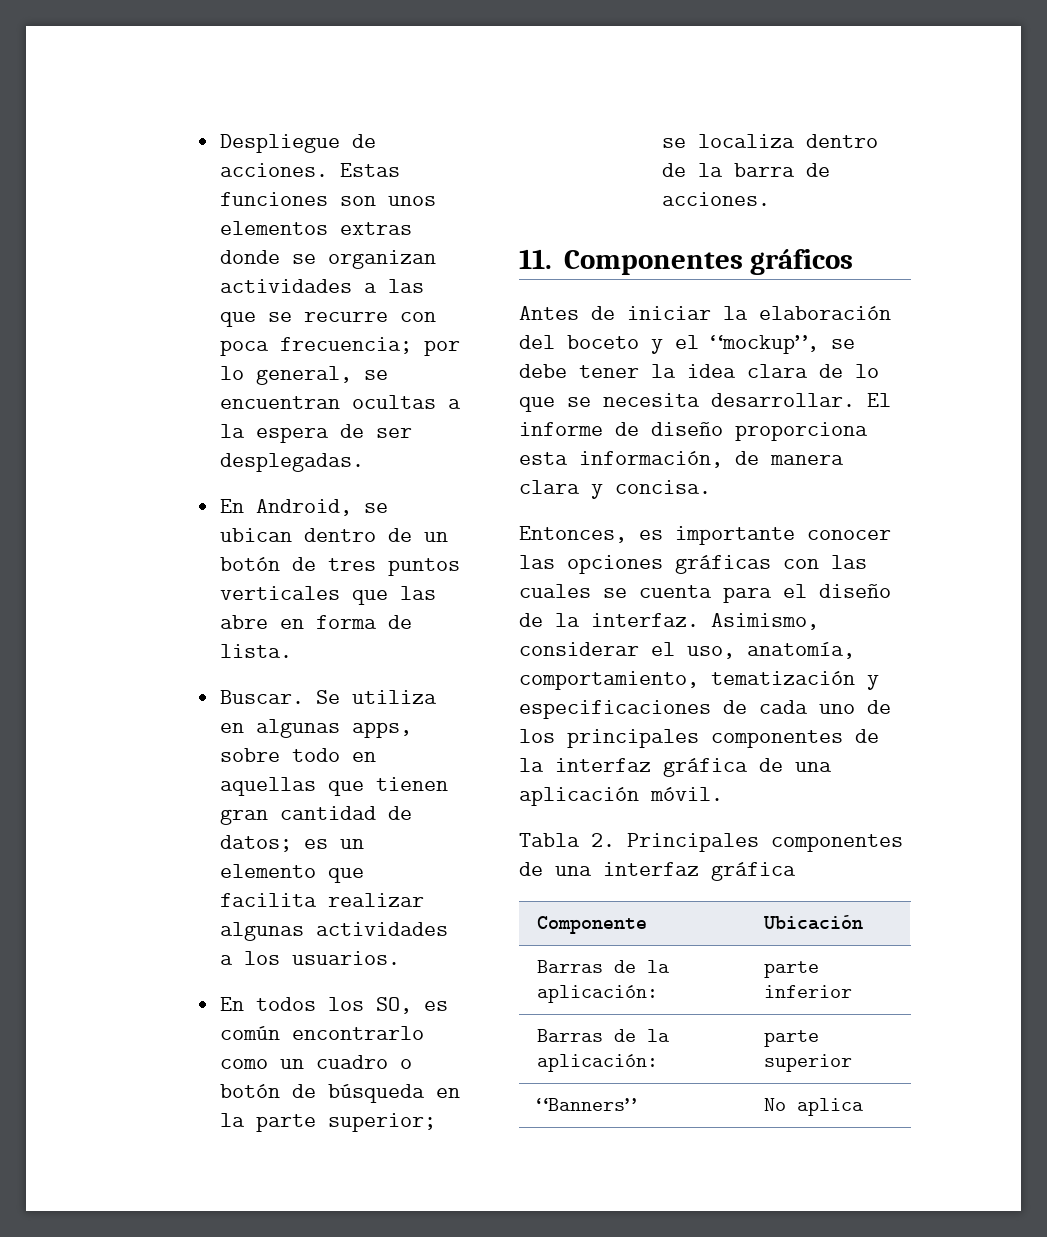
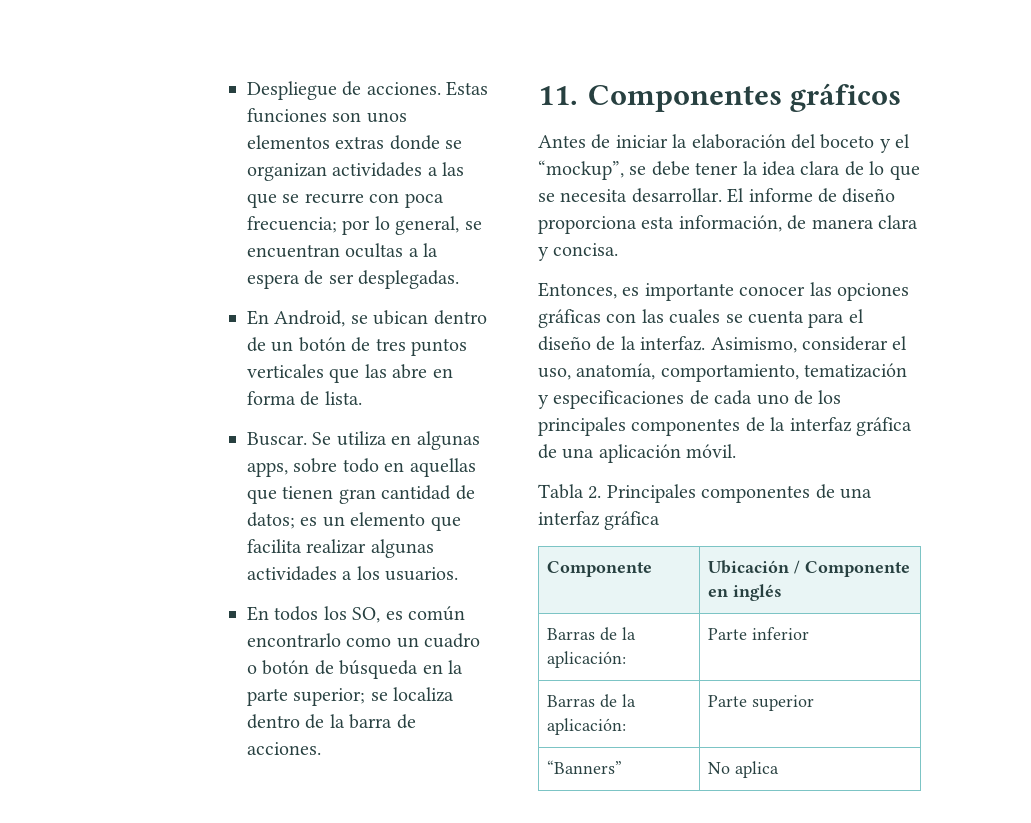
[537,960,670,973] [537,985,659,1003] [764,961,820,978] // Barras de la aplicación: | parte -> [794,560,911,577] [708,584,783,601] [547,627,637,641] [547,651,627,668] [708,628,748,640] / Componente en inglés // Barras de la aplicación: | Parte
[764,1030,820,1047] parte -> [708,695,748,707] Parte

